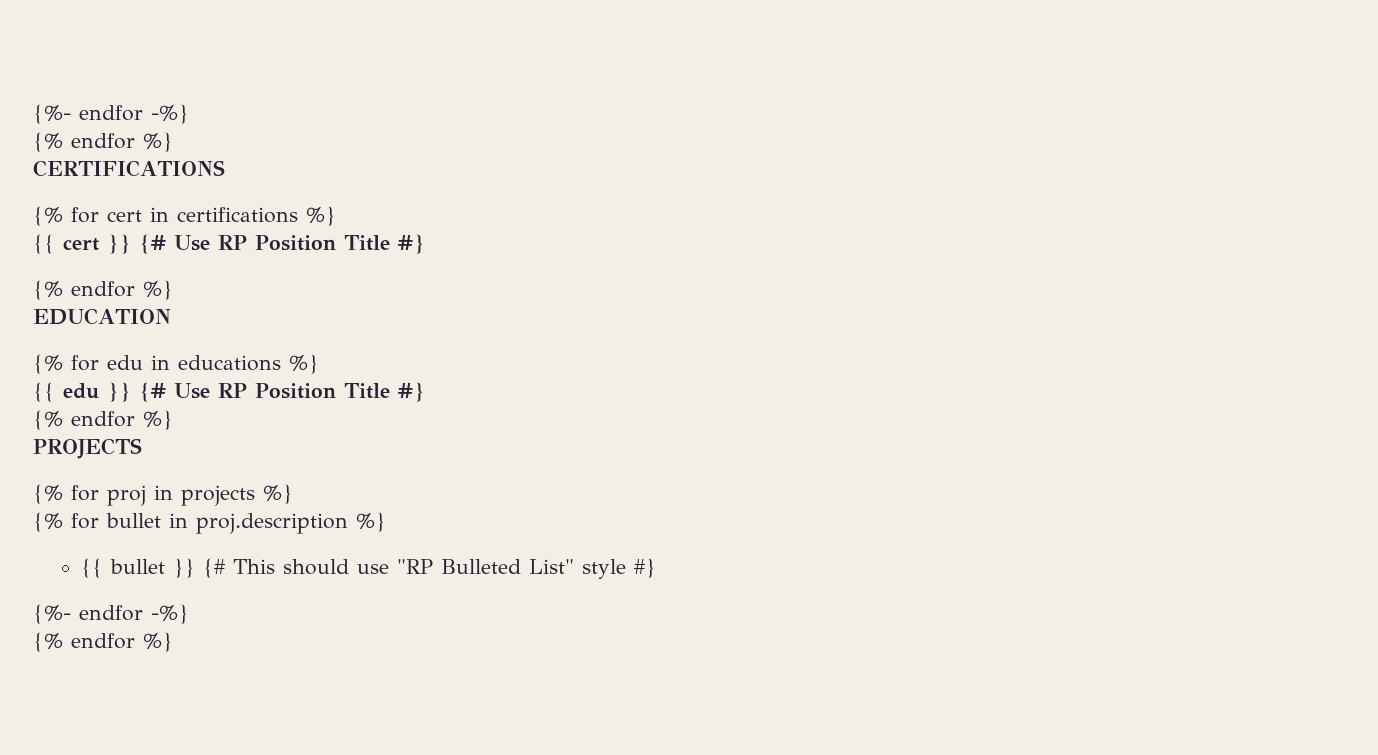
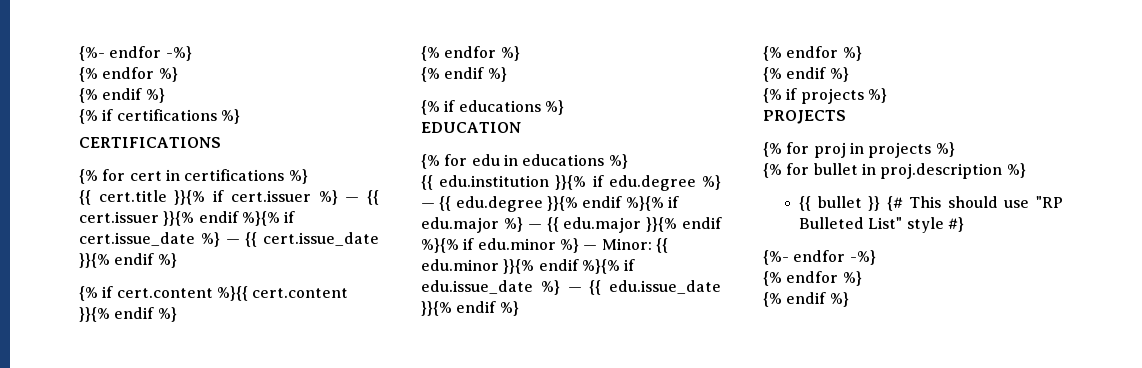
[33,104,189,124] [33,132,173,152] {%- endfor -%} // {% endfor %} -> [79,46,192,61] [79,67,178,82] [79,88,165,103] [79,109,240,124] {%- endfor -%} // {% endfor %} // {% endif %} // {% if certifications %}
[63,234,425,254] [33,280,135,300] cert }} {# Use RP Position Title #} // {% endfor -> [98,190,379,205] [79,211,296,226] [79,232,379,247] [79,253,177,268] [79,286,349,301] [79,307,177,322] [421,46,520,61] [421,67,507,82] [421,100,541,115] cert.title }}{% if cert.issuer %} — {{ cert.issuer }}{% endif %}{% if cert.issue_date %} — {{ cert.issue_date }}{% endif %} // {% if cert.content %}{{ cert.content }}{% endif %} // {% endfor %} // {% endif %} // {% if educations
[63,382,425,402] [33,410,135,430] edu }} {# Use RP Position Title #} // {% endfor -> [439,175,721,191] [421,196,679,212] [421,217,722,233] [421,238,668,253] [421,259,636,274] [421,280,721,295] [421,301,519,316] [763,46,862,61] [763,67,849,82] [763,88,864,104] edu.institution }}{% if edu.degree %} — {{ edu.degree }}{% endif %}{% if edu.major %} — {{ edu.major }}{% endif %}{% if edu.minor %} — Minor: {{ edu.minor }}{% endif %}{% if edu.issue_date %} — {{ edu.issue_date }}{% endif %} // {% endfor %} // {% endif %} // {% if projects
(173, 642) none -> [763,292,849,307] // {% endif %}

